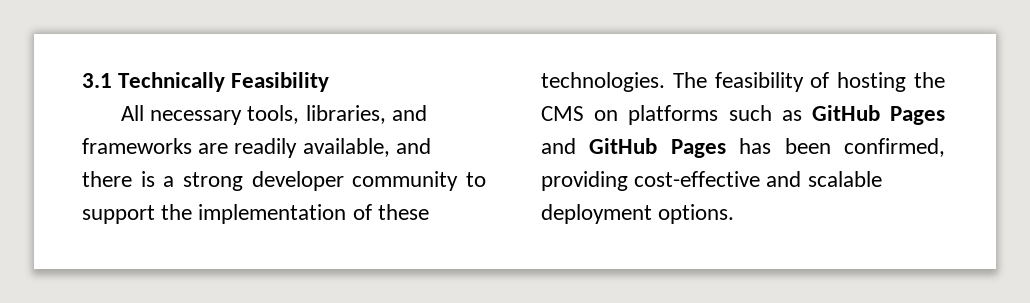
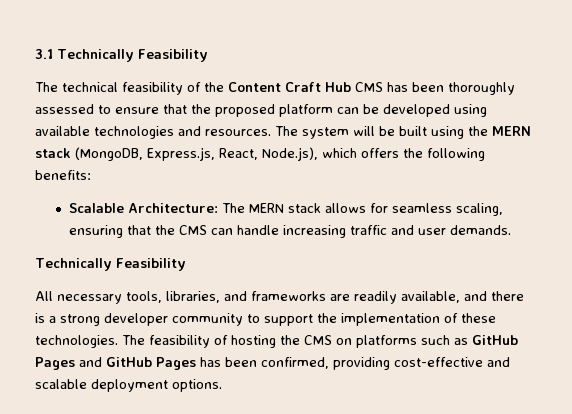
(330, 82) none -> [35,82,515,95] [35,104,487,117] [35,126,531,139] [35,147,485,161] [35,170,91,180] [68,203,503,216] [68,225,511,238] [35,258,186,271] // The technical feasibility of the Content Craft Hub CMS has been thoroughly assessed to ensure that the proposed platform can be developed using available technologies and resources. The system will be built using the MERN stack (MongoDB, Express.js, React, Node.js), which offers the following benefits: // Scalable Architecture: The MERN stack allows for seamless scaling, ensuring that the CMS can handle increasing traffic and user demands. // Technically Feasibility

